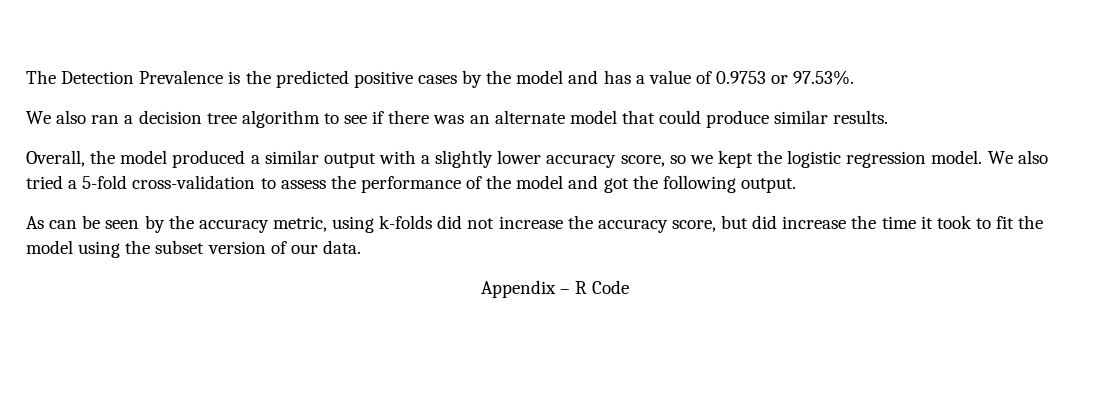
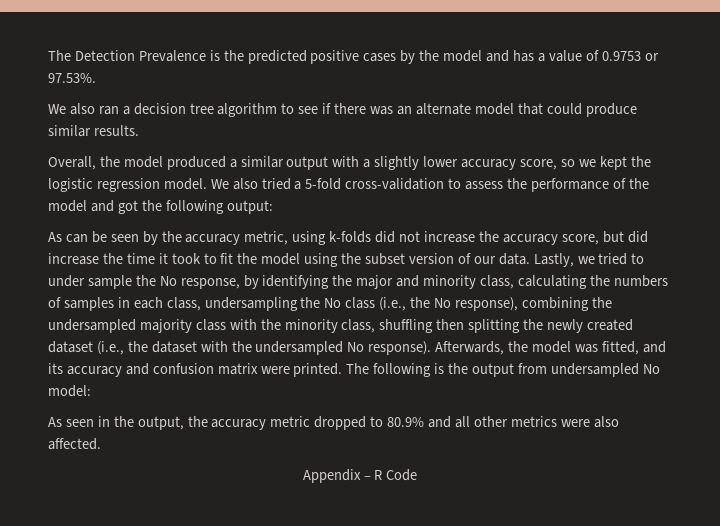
[740,178,796,193] output. -> [226,200,273,214] output:
(361, 247) none -> [533,253,645,267] [48,275,668,289] [48,297,612,311] [48,319,633,333] [48,341,666,355] [48,363,660,377] [48,385,91,397] [48,416,619,430] [48,438,101,450] Lastly, we tried to under sample the No response, by identifying the major and minority class, calculating the numbers of samples in each class, undersampling the No class (i.e., the No response), combining the undersampled majority class with the minority class, shuffling then splitting the newly created dataset (i.e., the dataset with the undersampled No response). Afterwards, the model was fitted, and its accuracy and confusion matrix were printed. The following is the output from undersampled No model: // As seen in the output, the accuracy metric dropped to 80.9% and all other metrics were also affected.

